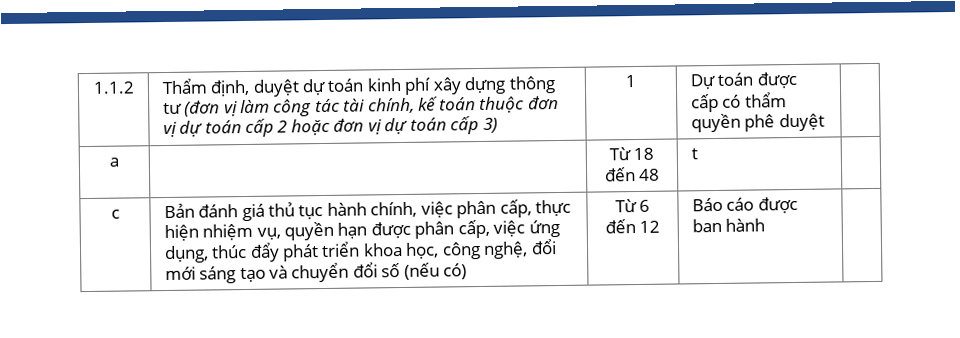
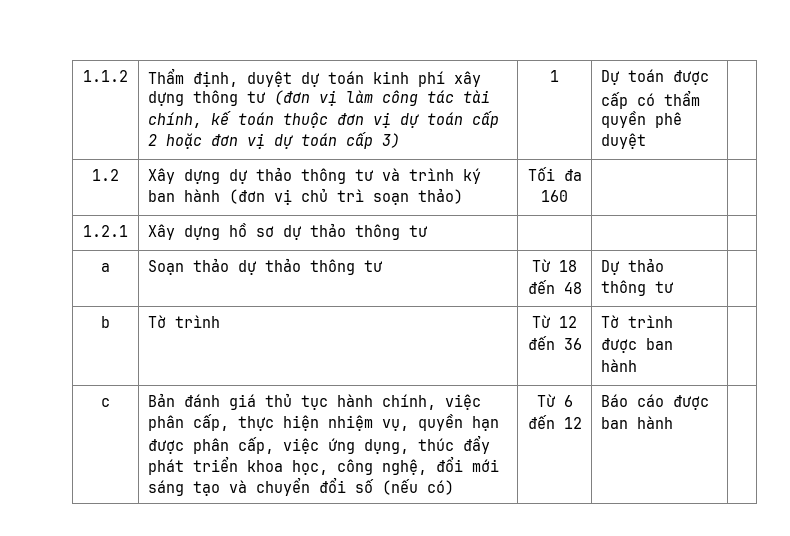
[109,157,119,167] [608,147,655,161] [603,167,661,182] [690,148,698,160] a | | Từ 18 đến 48 | t -> [92,169,119,181] [148,167,482,184] [148,188,464,205] [527,167,582,181] [541,190,568,202] [83,225,128,237] [148,223,428,240] [101,263,110,272] [148,258,383,275] [532,259,577,272] [527,280,582,294] [601,258,665,275] [601,280,674,296] [101,316,110,328] [148,315,221,328] [532,315,577,328] [527,336,582,350] [601,315,674,328] [601,338,674,353] [601,359,638,372] 1.2 | Xây dựng dự thảo thông tư và trình ký ban hành (đơn vị chủ trì soạn thảo) | Tối đa 160 | | // 1.2.1 | Xây dựng hồ sơ dự thảo thông tư | | | // a | Soạn thảo dự thảo thông tư | Từ 18 đến 48 | Dự thảo thông tư | // b | Tờ trình | Từ 12 đến 36 | Tờ trình được ban hành

